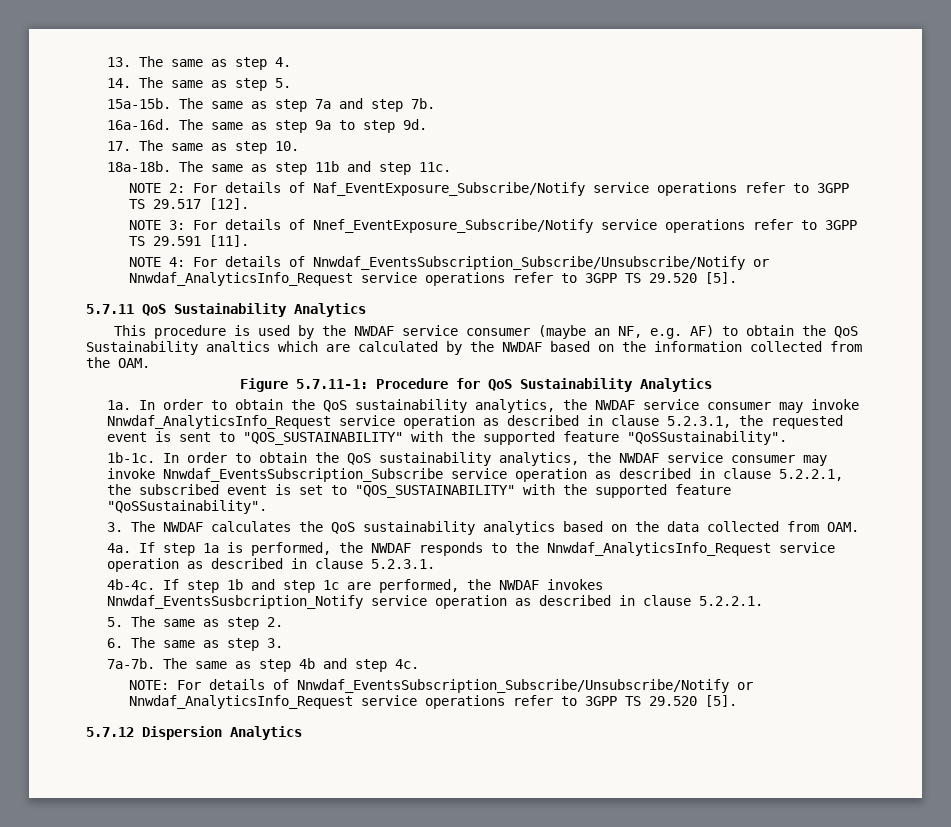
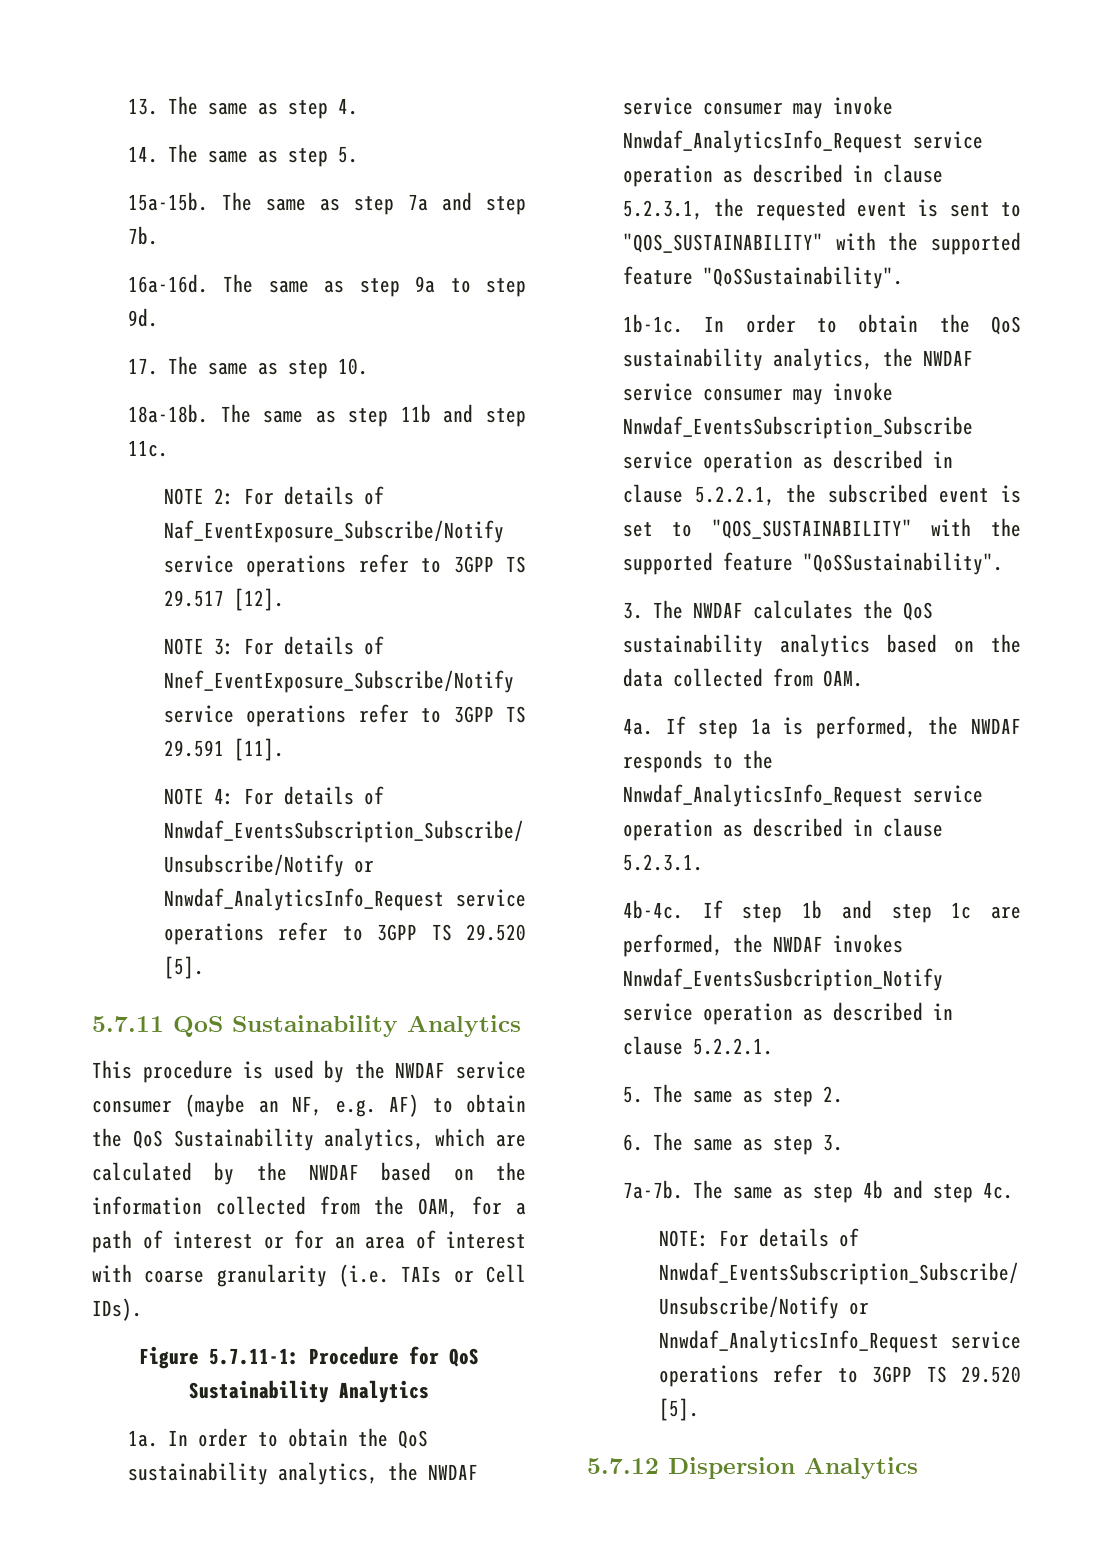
[206,341,270,352] analtics -> [324,1128,425,1151] analytics,
[118,358,150,368] OAM. -> [418,1196,526,1218] [92,1230,526,1253] [92,1264,526,1287] [92,1298,142,1321] OAM, for a path of interest or for an area of interest with coarse granularity (i.e. TAIs or Cell IDs).

